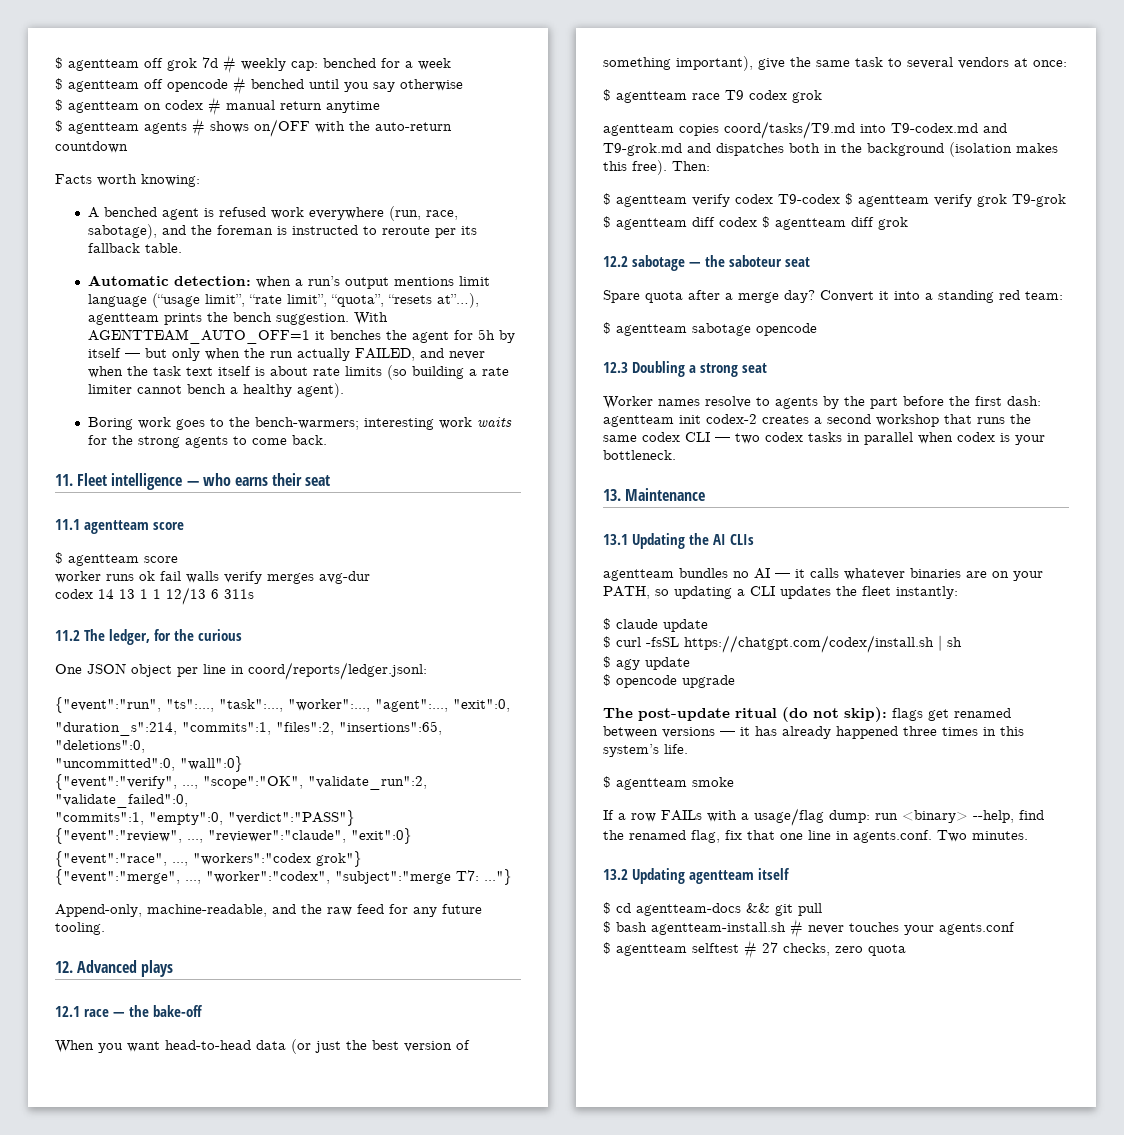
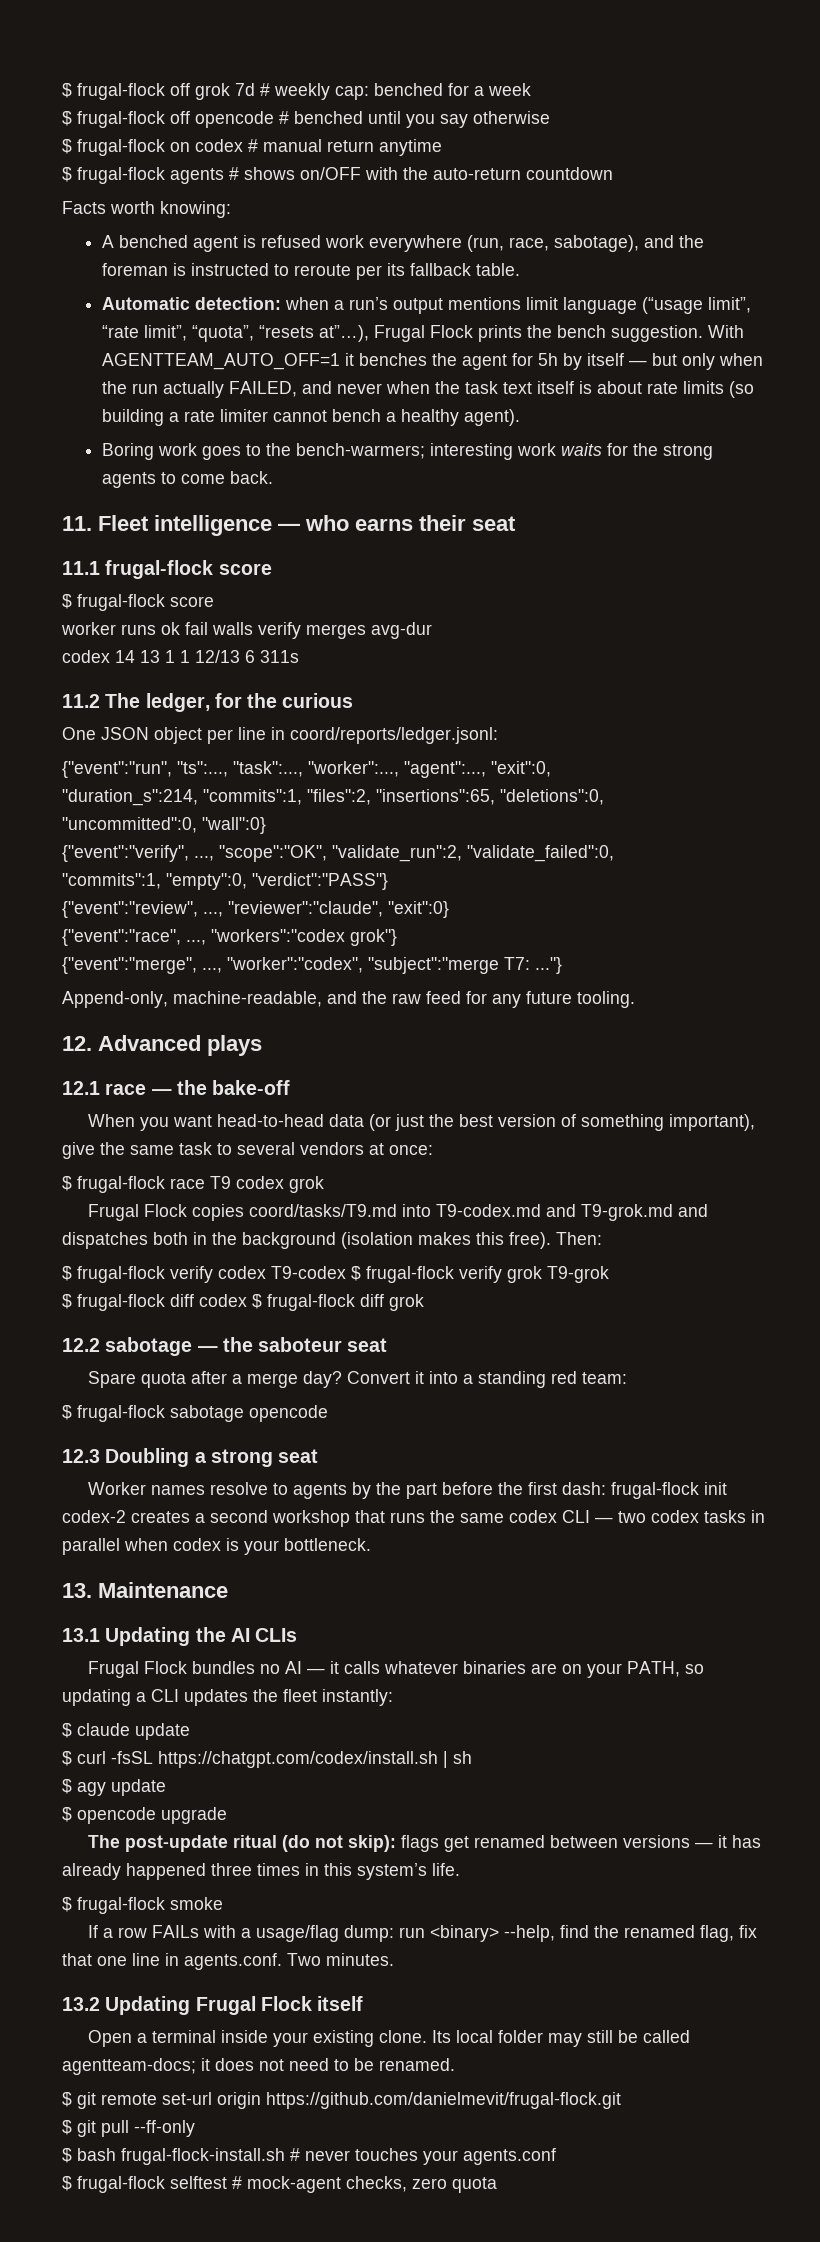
[55,57,139,71] $ agentteam -> [62,83,165,100] $ frugal-flock
[68,80,139,92] agentteam -> [77,111,165,128] frugal-flock
[68,101,139,113] agentteam -> [77,139,165,156] frugal-flock
[68,122,139,134] agentteam -> [77,167,165,184] frugal-flock
[88,313,160,325] agentteam -> [374,325,474,342] Frugal Flock
[84,520,150,534] agentteam -> [105,560,214,579] frugal-flock
[68,554,139,566] agentteam -> [77,594,165,611] frugal-flock
[616,91,687,103] agentteam -> [77,1176,165,1193] frugal-flock
[603,124,674,136] agentteam -> [87,1204,187,1221] Frugal Flock
[616,195,687,207] agentteam -> [77,1266,165,1283] frugal-flock
[858,195,929,207] agentteam -> [366,1266,454,1283] frugal-flock
[616,218,687,230] agentteam -> [77,1294,165,1311] frugal-flock
[775,218,846,230] agentteam -> [267,1294,355,1311] frugal-flock
[616,324,687,336] agentteam -> [77,1405,165,1422] frugal-flock
[603,415,674,427] agentteam -> [610,1482,699,1499] frugal-flock
[603,569,674,581] agentteam -> [87,1661,187,1678] Frugal Flock
[616,778,687,790] agentteam -> [77,1897,165,1914] frugal-flock
[689,870,755,884] agentteam -> [195,1996,312,2015] Frugal Flock
[603,902,770,916] $ cd agentteam-docs && -> [87,2030,690,2047] [62,2058,455,2075] [62,2092,621,2109] [62,2120,72,2135] Open a terminal inside your existing clone. Its local folder may still be called agentteam-docs; it does not need to be renamed. // $ git remote set-url origin https://github.com/danielmevit/frugal-flock.git // $
(822, 909) none -> [134,2120,195,2137] --ff-only
[651,922,786,935] agentteam-install.sh -> [121,2148,285,2165] frugal-flock-install.sh
[616,944,687,956] agentteam -> [77,2176,165,2193] frugal-flock
[762,942,778,953] 27 -> [247,2176,341,2193] mock-agent

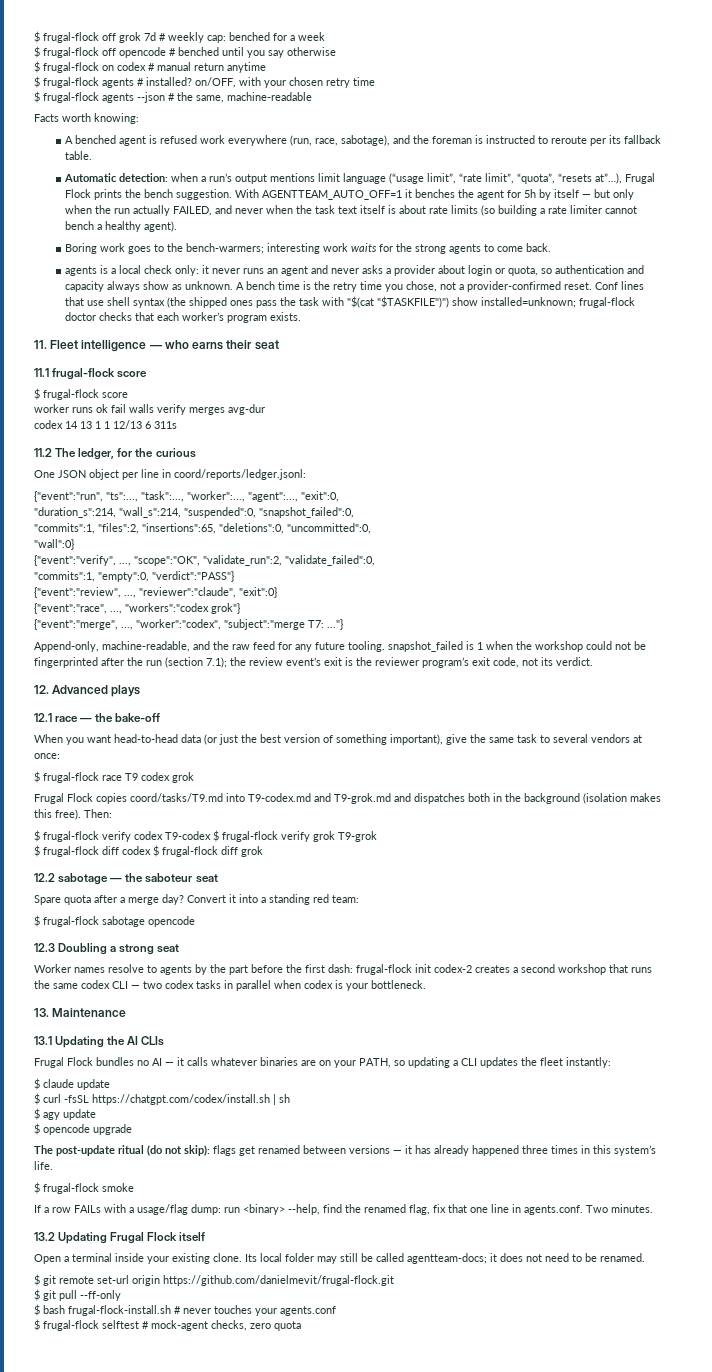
[244,167,613,180] shows on/OFF with the auto-return countdown -> [146,77,375,88] [34,91,312,103] installed? on/OFF, with your chosen retry time // $ frugal-flock agents --json # the same, machine-readable
(274, 477) none -> [65,265,645,276] [65,281,645,292] [65,296,636,308] [65,312,302,323] // agents is a local check only: it never runs an agent and never asks a provider about login or quota, so authentication and capacity always show as unknown. A bench time is the retry time you chose, not a provider-confirmed reset. Conf lines that use shell syntax (the shipped ones pass the task with "$(cat "$TASKFILE")") show installed=unknown; frugal-flock doctor checks that each worker’s program exists.
(198, 797) none -> [119,507,354,518] "wall_s":214, "suspended":0, "snapshot_failed":0, //
[62,817,197,833] // "uncommitted":0, -> [287,523,371,534] "uncommitted":0, //
(635, 999) none -> [388,641,646,652] [34,657,593,668] snapshot_failed is 1 when the workshop could not be fingerprinted after the run (section 7.1); the review event’s exit is the reviewer program’s exit code, not its verdict.

